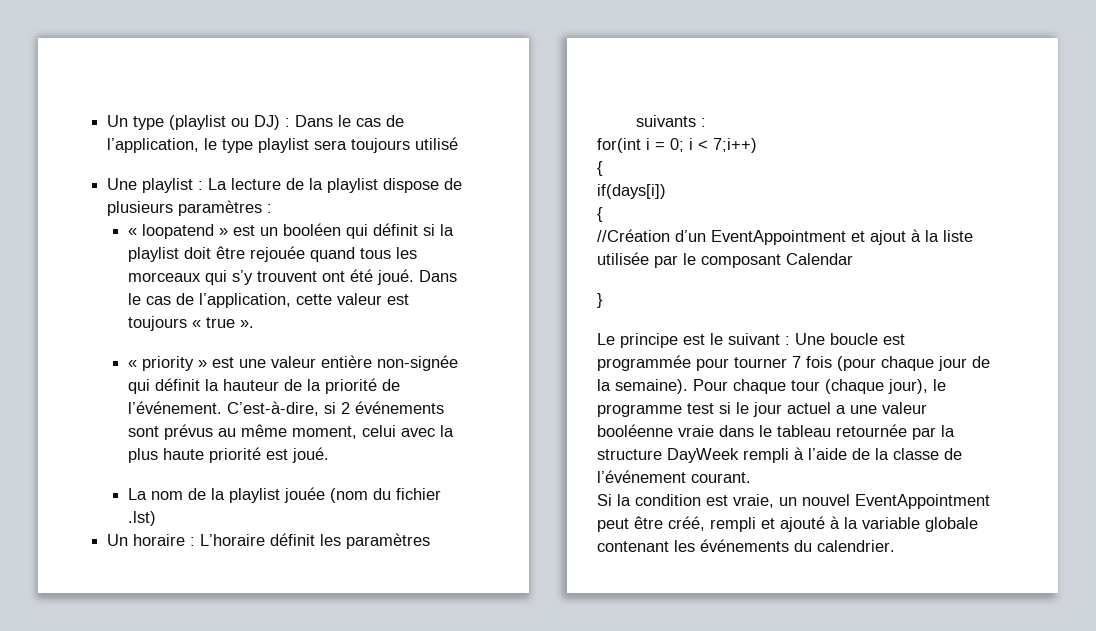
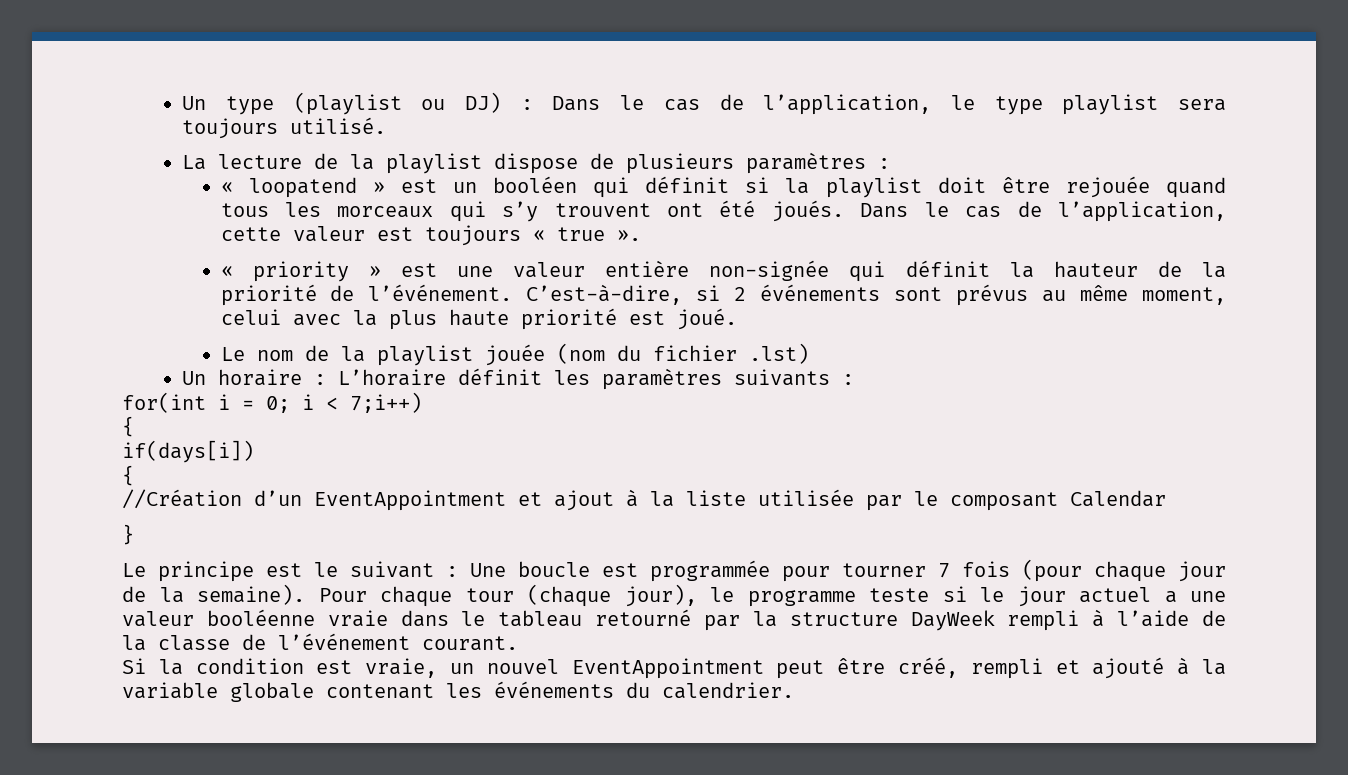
[414,137,458,150] [106,178,203,193] utilisé // Une playlist : -> [290,117,387,134] utilisé. //
[376,269,414,285] joué. -> [771,200,844,222] joués.
[127,488,147,500] La -> [220,347,245,361] Le
[687,403,714,414] test -> [869,588,929,602] teste
[836,424,907,437] retournée -> [595,609,692,626] retourné

